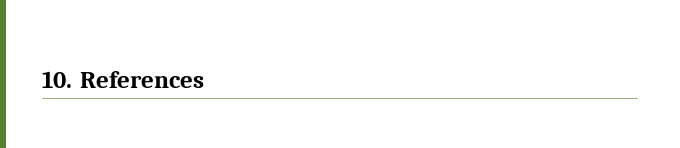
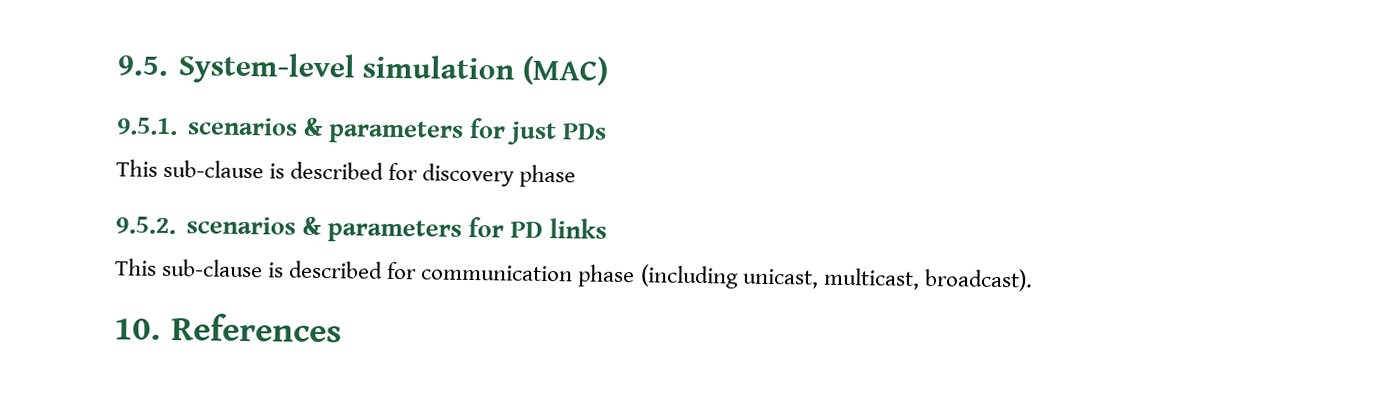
(42, 79) none -> [117,52,608,86] [116,117,608,146] [116,159,577,188] [115,216,608,243] [115,258,1033,292] 9.5. System-level simulation (MAC) // 9.5.1. scenarios & parameters for just PDs // This sub-clause is described for discovery phase // 9.5.2. scenarios & parameters for PD links // This sub-clause is described for communication phase (including unicast, multicast, broadcast). //

